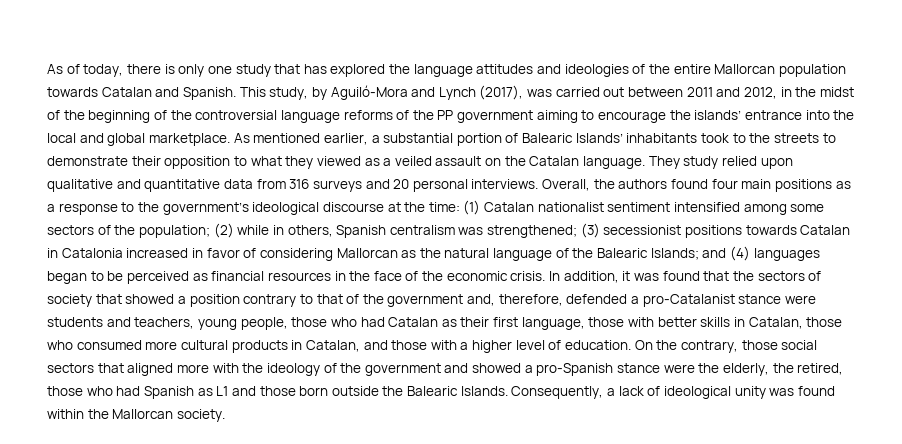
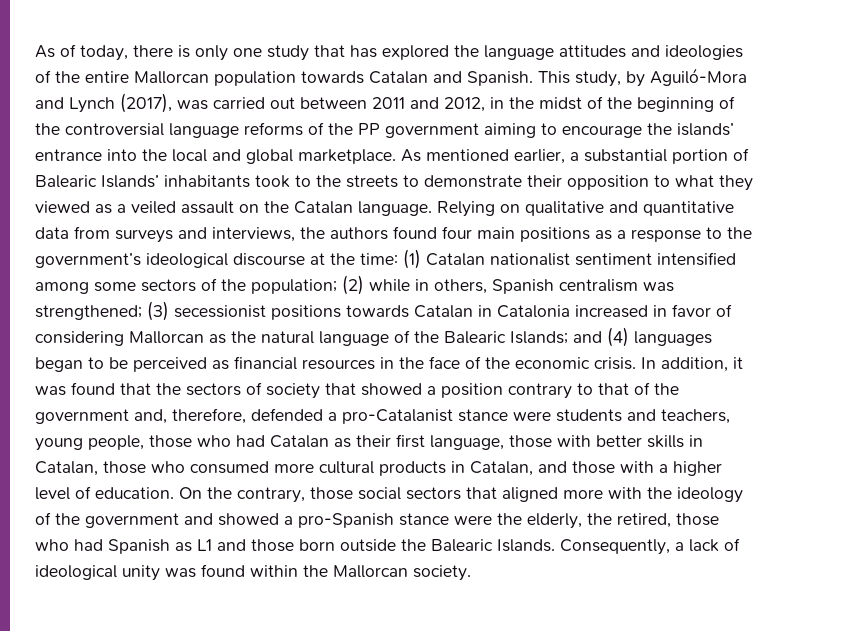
[648,156,793,169] They study relied upon -> [437,201,520,217] Relying on
[289,179,310,189] 316 -> (110, 232) none
[393,179,591,192] 20 personal interviews. Overall, -> [212,227,295,242] interviews,

